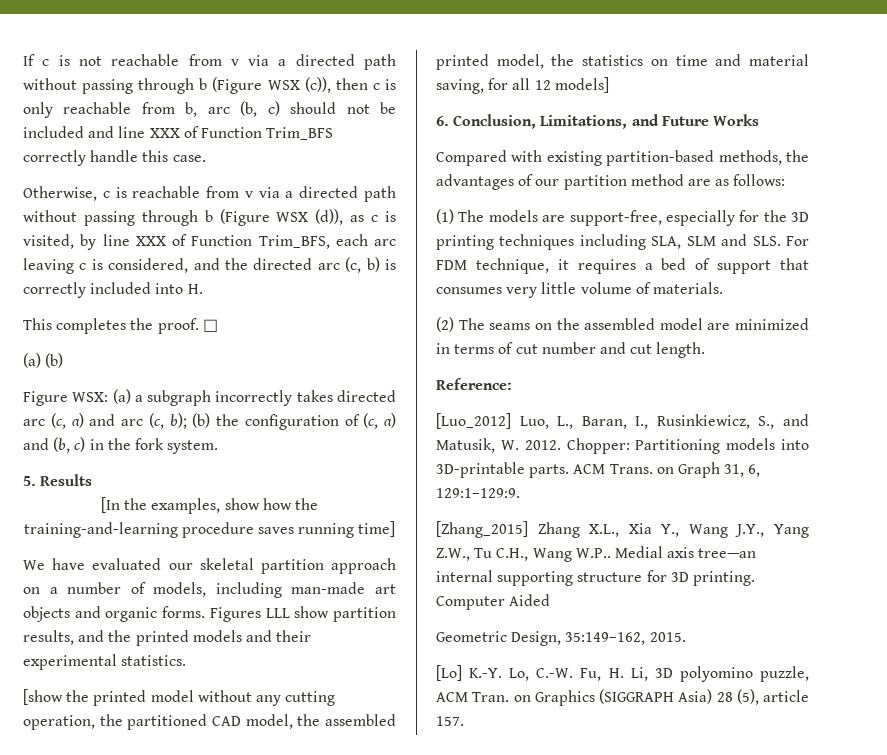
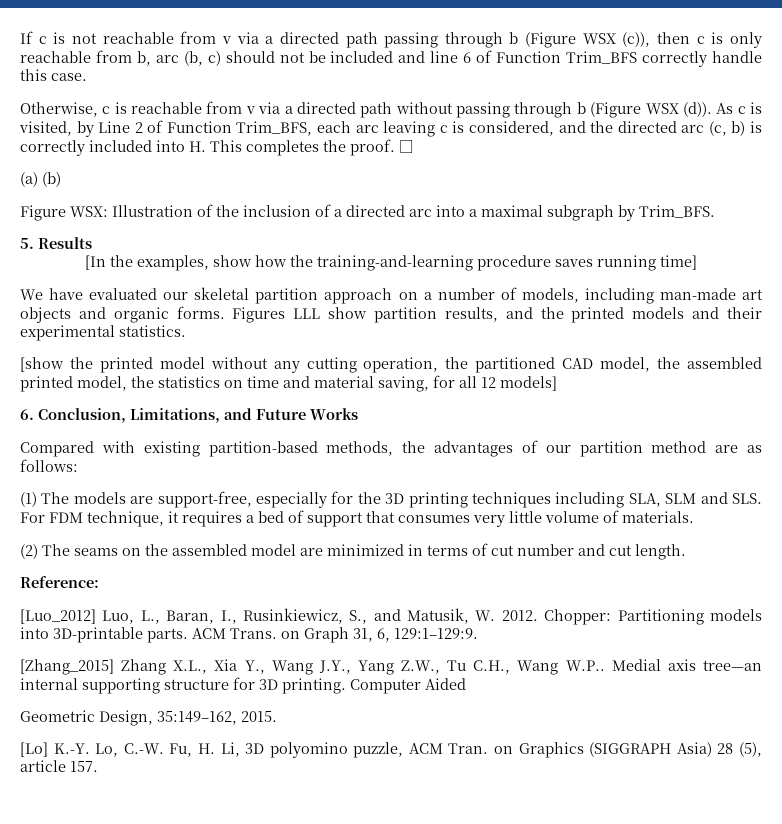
[23,78,77,90] without -> (378, 40) none
[149,128,180,138] XXX -> [463,52,472,63] 6
[315,209,365,225] (d)), as -> [682,102,734,117] (d)). As
[102,234,166,246] line XXX -> [98,121,143,133] Line 2
(203, 289) // -> (206, 146) none
[112,389,396,406] [23,413,396,430] [23,437,219,454] (a) a subgraph incorrectly takes directed arc (c, a) and arc (c, b); (b) the configuration of (c, a) and (b, c) in the fork system. -> [112,204,715,221] Illustration of the inclusion of a directed arc into a maximal subgraph by Trim_BFS.

